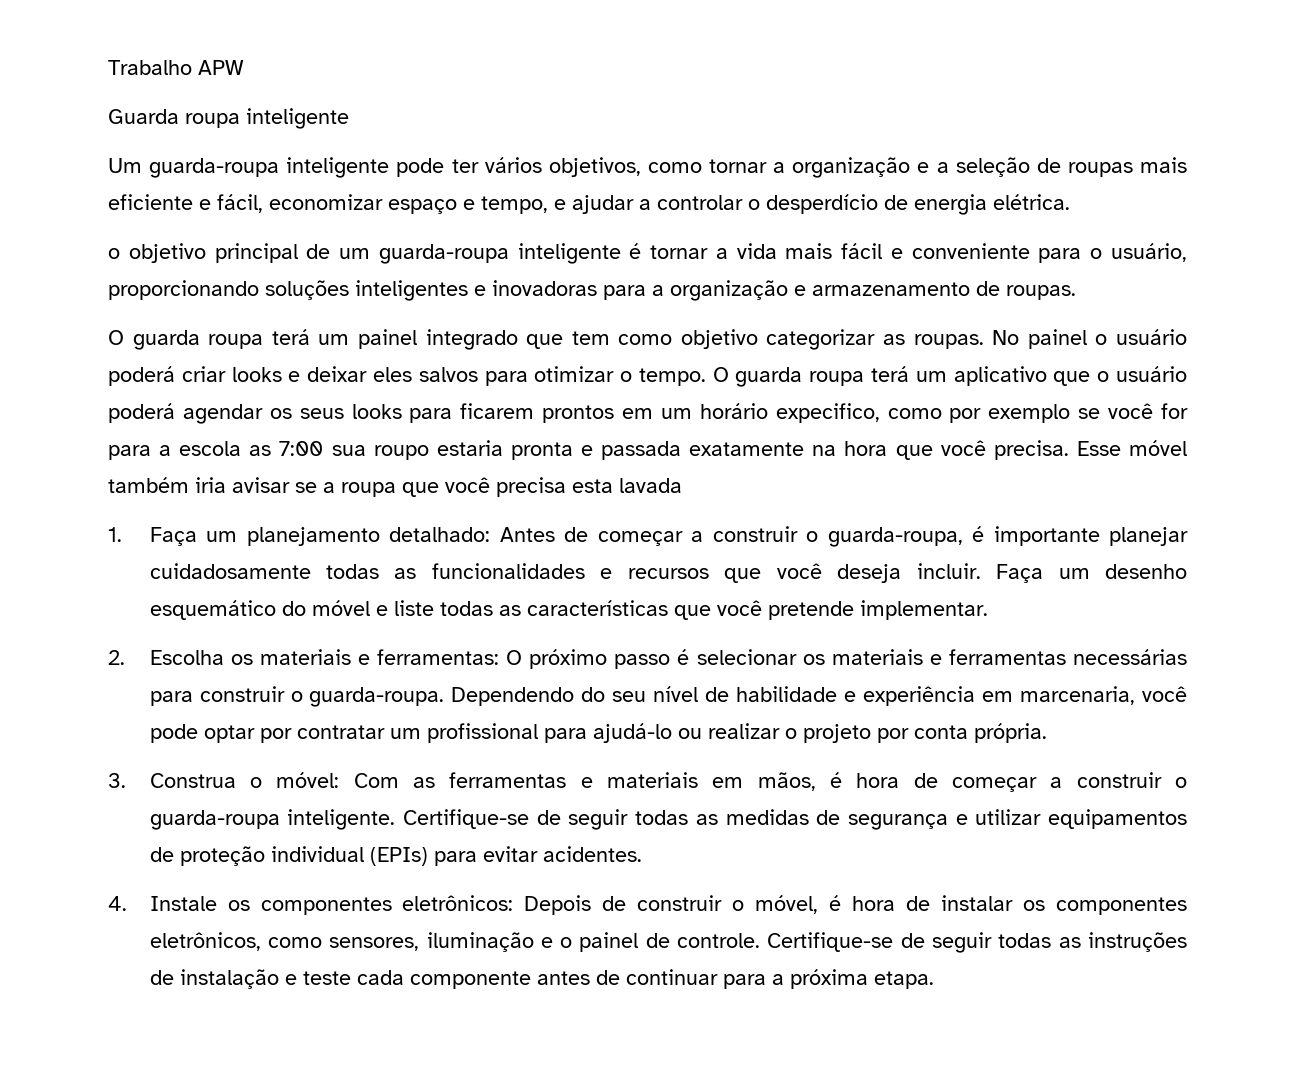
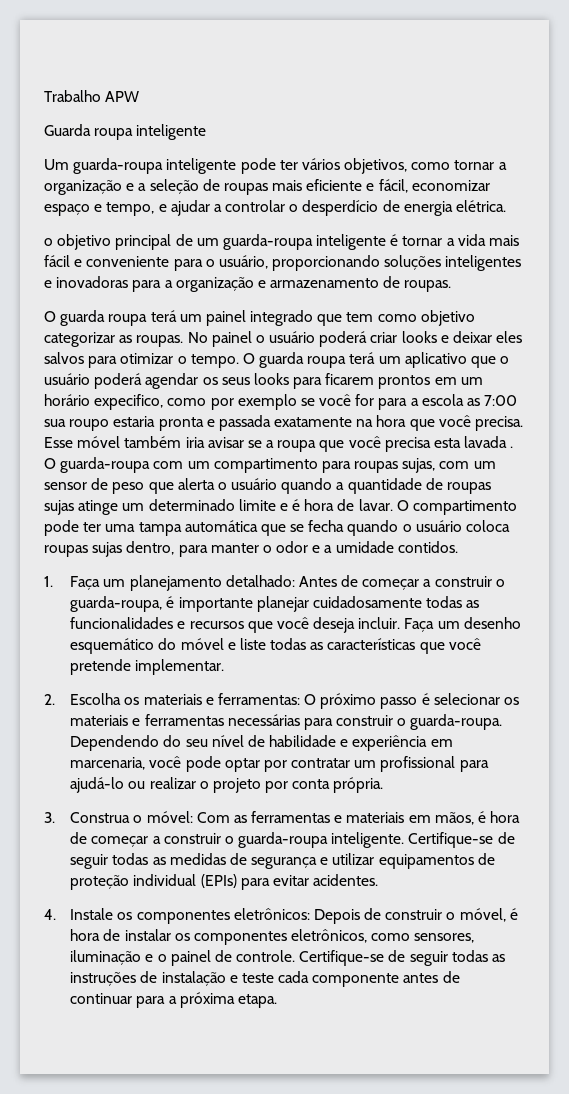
(682, 485) none -> [510,446,514,448] [44,457,496,473] [44,478,492,494] [44,499,518,515] [44,520,511,536] [44,541,458,557] . O guarda-roupa com um compartimento para roupas sujas, com um sensor de peso que alerta o usuário quando a quantidade de roupas sujas atinge um determinado limite e é hora de lavar. O compartimento pode ter uma tampa automática que se fecha quando o usuário coloca roupas sujas dentro, para manter o odor e a umidade contidos.

